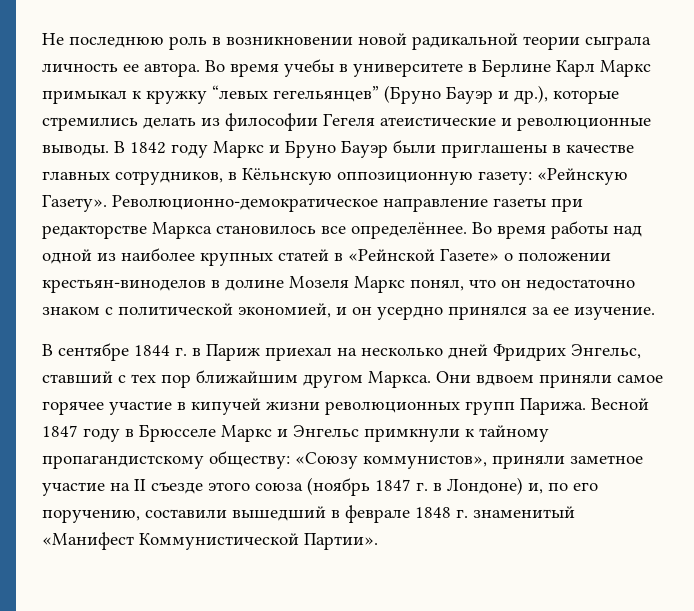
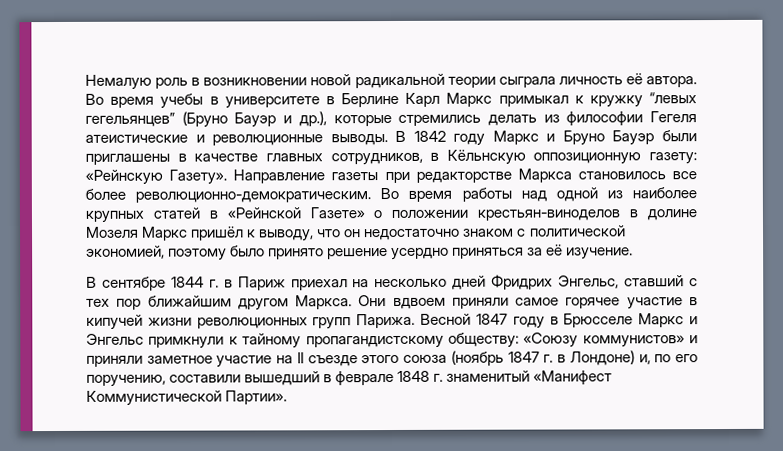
[42,33,164,48] Не последнюю -> [85,74,152,90] Немалую
[123,64,139,72] ее -> [625,73,643,85] её
[112,195,488,212] Революционно-демократическое направление -> [233,169,326,184] Направление
[351,222,467,239] определённее. -> [85,188,372,203] более революционно-демократическим.
[410,279,464,291] понял, -> [191,226,315,242] пришёл к выводу,
[336,306,569,320] и он усердно принялся за ее -> [168,244,564,261] поэтому было принято решение усердно приняться за её
[363,455,487,469] коммунистов», -> [582,335,698,348] коммунистов» и

